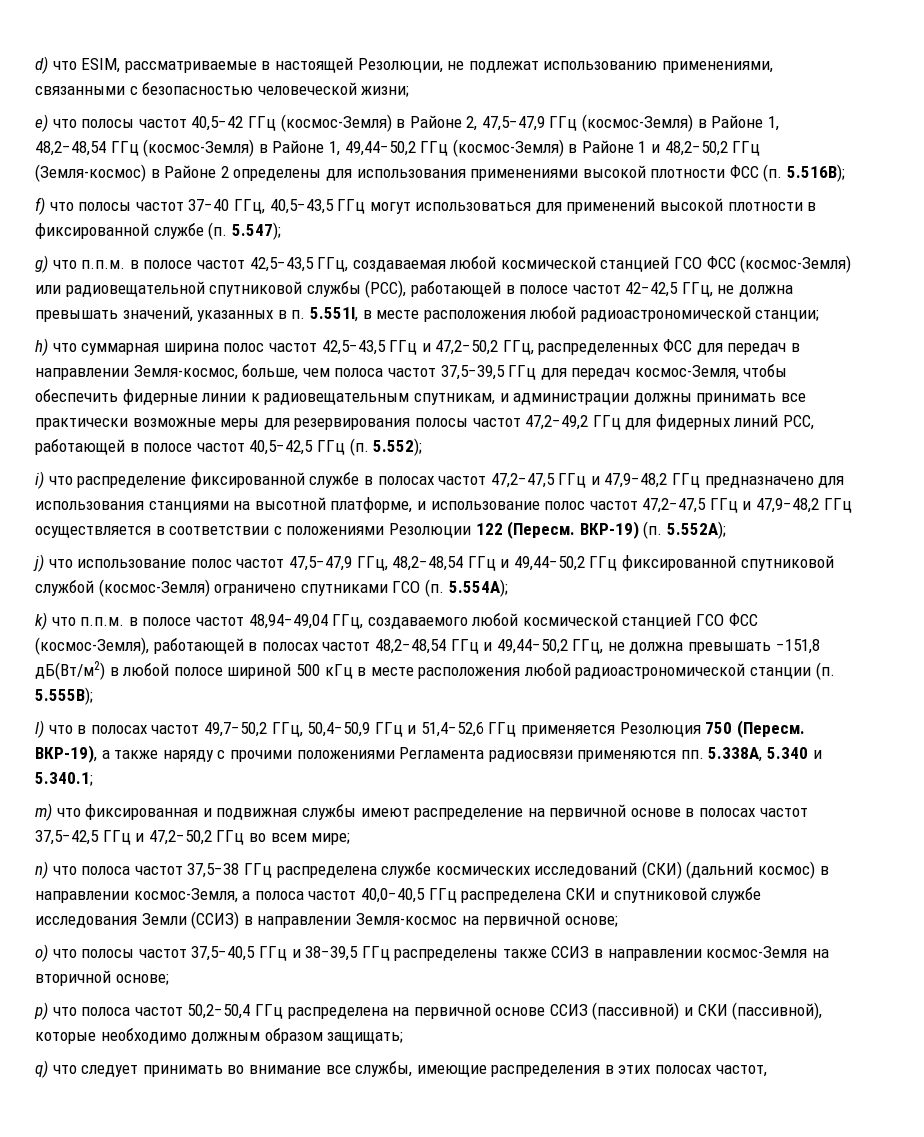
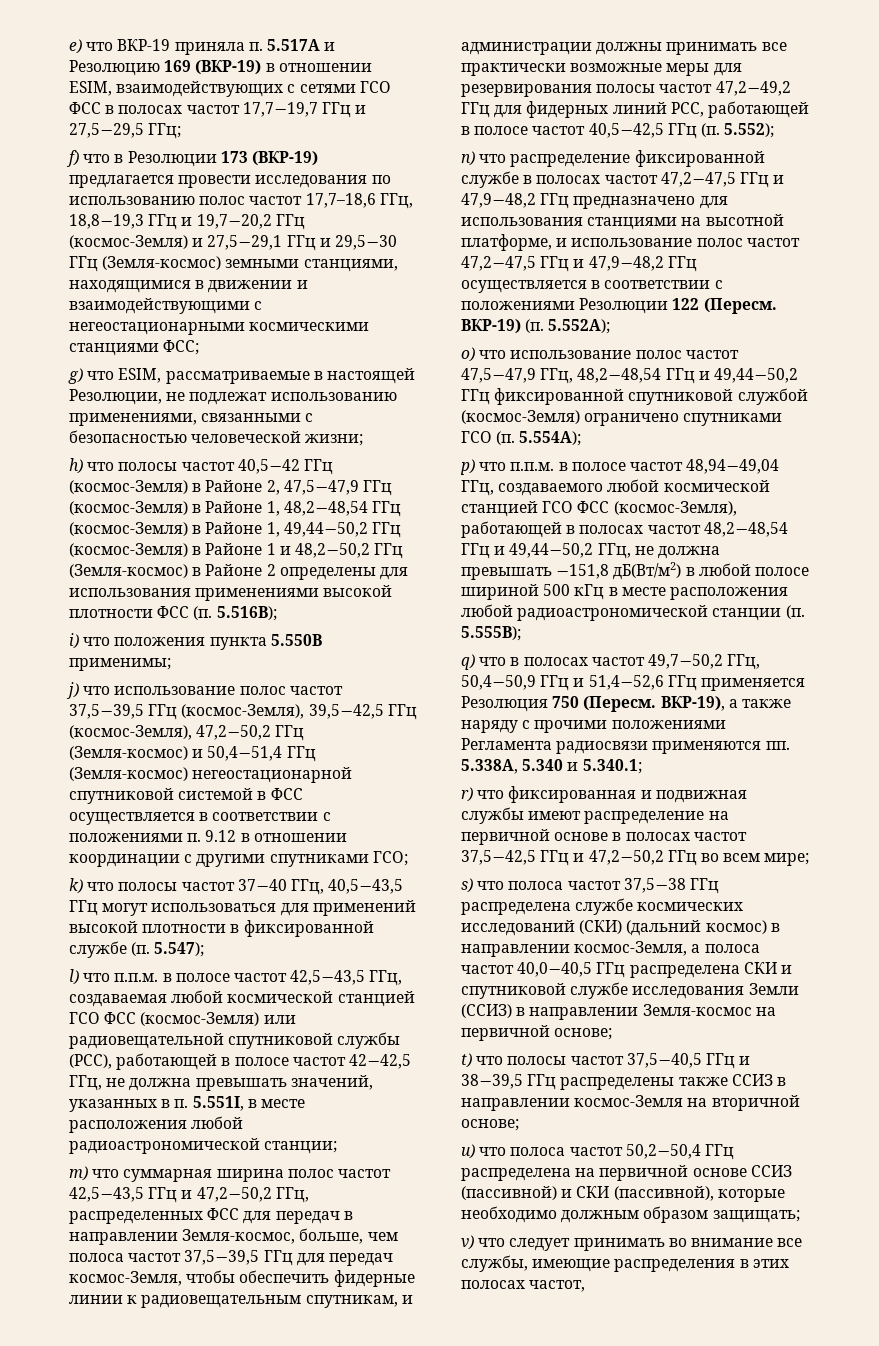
[35,56,48,74] d) -> [69,39,336,55] [69,60,372,76] [69,81,391,97] [69,102,367,118] [69,123,182,139] [66,150,318,167] [69,175,391,188] [69,193,413,209] [69,214,305,230] [69,235,397,251] [69,256,398,272] [69,280,308,293] [69,298,263,314] [69,322,370,335] [69,340,200,356] [68,368,83,384] e) что ВКР-19 приняла п. 5.517А и Резолюцию 169 (ВКР-19) в отношении ESIM, взаимодействующих с сетями ГСО ФСС в полосах частот 17,7−19,7 ГГц и 27,5−29,5 ГГц; // f) что в Резолюции 173 (ВКР-19) предлагается провести исследования по использованию полос частот 17,7–18,6 ГГц, 18,8−19,3 ГГц и 19,7−20,2 ГГц (космос-Земля) и 27,5−29,1 ГГц и 29,5−30 ГГц (Земля-космос) земными станциями, находящимися в движении и взаимодействующими с негеостационарными космическими станциями ФСС; // g)
[35,114,48,132] e) -> [69,458,83,474] h)
[35,197,45,215] f) -> [69,633,322,650] [69,658,171,671] [66,682,343,699] [69,704,417,720] [69,725,305,741] [69,746,316,762] [69,767,353,783] [69,788,303,804] [69,812,331,825] [69,830,347,842] [69,851,408,867] [69,878,83,894] i) что положения пункта 5.550B применимы; // j) что использование полос частот 37,5−39,5 ГГц (космос-Земля), 39,5−42,5 ГГц (космос-Земля), 47,2−50,2 ГГц (Земля-космос) и 50,4−51,4 ГГц (Земля-космос) негеостационарной спутниковой системой в ФСС осуществляется в соответствии с положениями п. 9.12 в отношении координации с другими спутниками ГСО; // k)
[35,255,48,273] g) -> [69,969,79,985] l)
[35,338,48,356] h) -> [69,1166,88,1181] m)
[35,471,44,489] i) -> [461,151,475,166] n)
[33,554,44,572] j) -> [461,347,475,362] o)
[35,612,47,630] k) -> [460,459,475,475] p)
[35,720,44,738] l) -> [461,654,475,670] q)
[35,803,52,821] m) -> [461,787,473,802] r)
[35,861,48,879] n) -> [461,878,473,893] s)
[35,944,48,962] o) -> [461,1053,472,1068] t)
[34,1002,48,1020] p) -> [461,1144,475,1159] u)
[35,1060,48,1078] q) -> [461,1235,474,1250] v)

